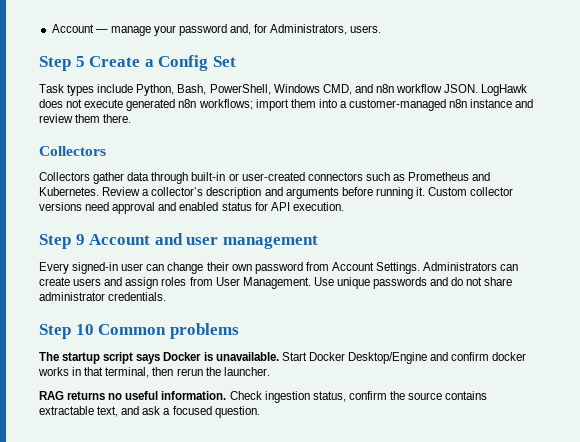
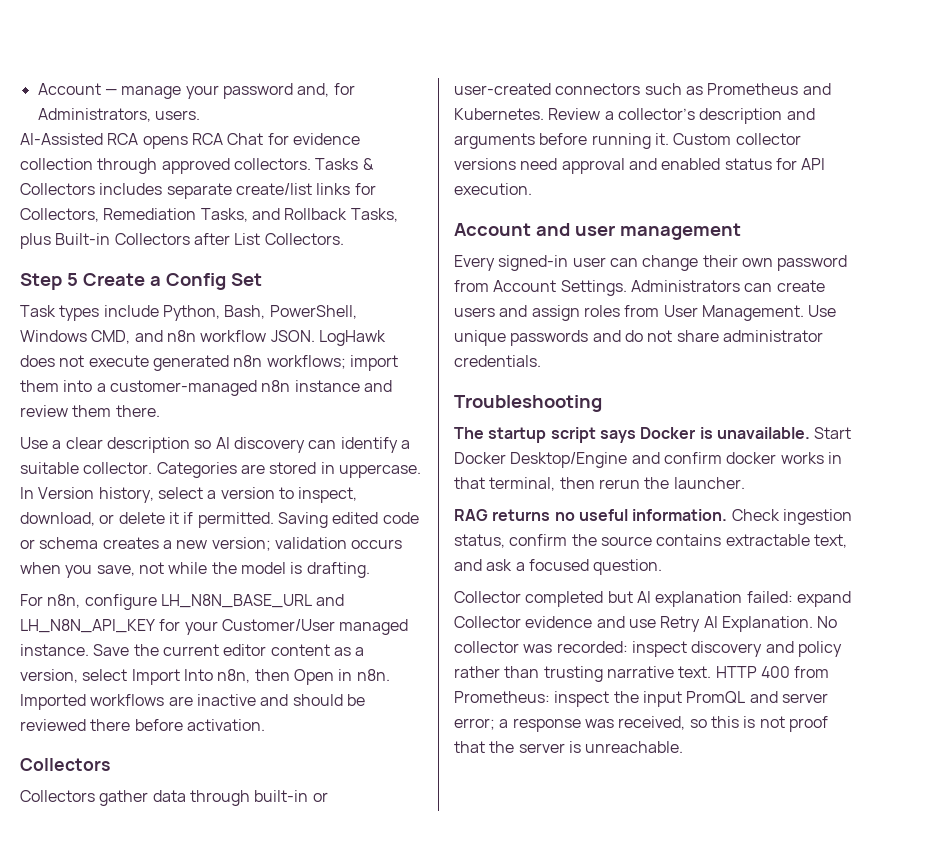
(382, 29) none -> [20,133,360,149] [20,158,374,174] [20,183,376,199] [20,208,398,222] [20,233,344,249] // AI-Assisted RCA opens RCA Chat for evidence collection through approved collectors. Tasks & Collectors includes separate create/list links for Collectors, Remediation Tasks, and Rollback Tasks, plus Built-in Collectors after List Collectors.
(132, 118) none -> [20,437,410,453] [20,462,421,478] [20,487,358,503] [20,512,419,528] [20,537,403,551] [20,562,370,578] [20,594,345,610] [20,619,409,635] [20,644,365,656] [20,669,390,685] [20,694,365,710] [20,719,265,731] // Use a clear description so AI discovery can identify a suitable collector. Categories are stored in uppercase. In Version history, select a version to inspect, download, or delete it if permitted. Saving edited code or schema creates a new version; validation occurs when you save, not while the model is drafting. // For n8n, configure LH_N8N_BASE_URL and LH_N8N_API_KEY for your Customer/User managed instance. Save the current editor content as a version, select Import Into n8n, then Open in n8n. Imported workflows are inactive and should be reviewed there before activation.
[39,234,85,249] Step 9 -> (532, 189) none
[39,323,239,339] Step 10 Common problems -> [454,395,602,412] Troubleshooting
(260, 412) none -> [454,591,851,607] [454,616,838,632] [454,641,842,657] [454,666,830,682] [454,691,828,707] [454,716,828,732] [454,741,684,753] // Collector completed but AI explanation failed: expand Collector evidence and use Retry AI Explanation. No collector was recorded: inspect discovery and policy rather than trusting narrative text. HTTP 400 from Prometheus: inspect the input PromQL and server error; a response was received, so this is not proof that the server is unreachable.

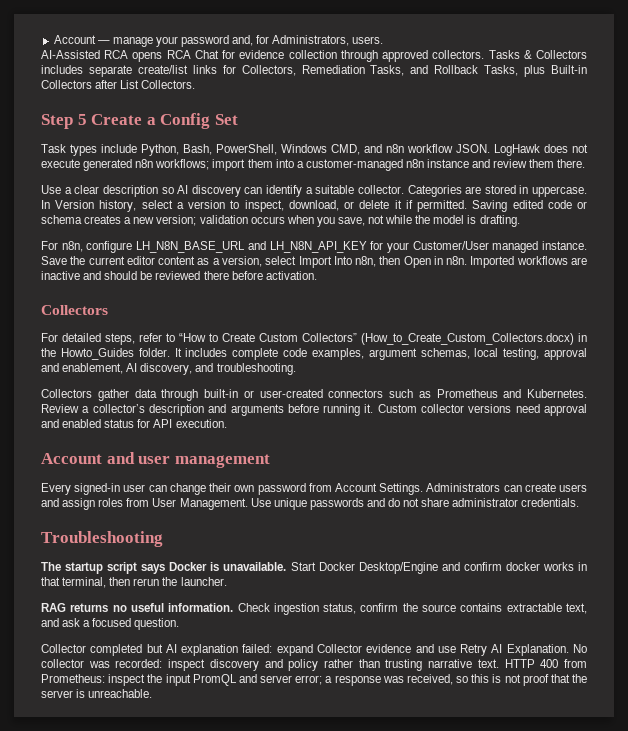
(110, 764) none -> [41,333,587,345] [41,348,587,360] [41,363,296,375] // For detailed steps, refer to “How to Create Custom Collectors” (How_to_Create_Custom_Collectors.docx) in the Howto_Guides folder. It includes complete code examples, argument schemas, local testing, approval and enablement, AI discovery, and troubleshooting.

